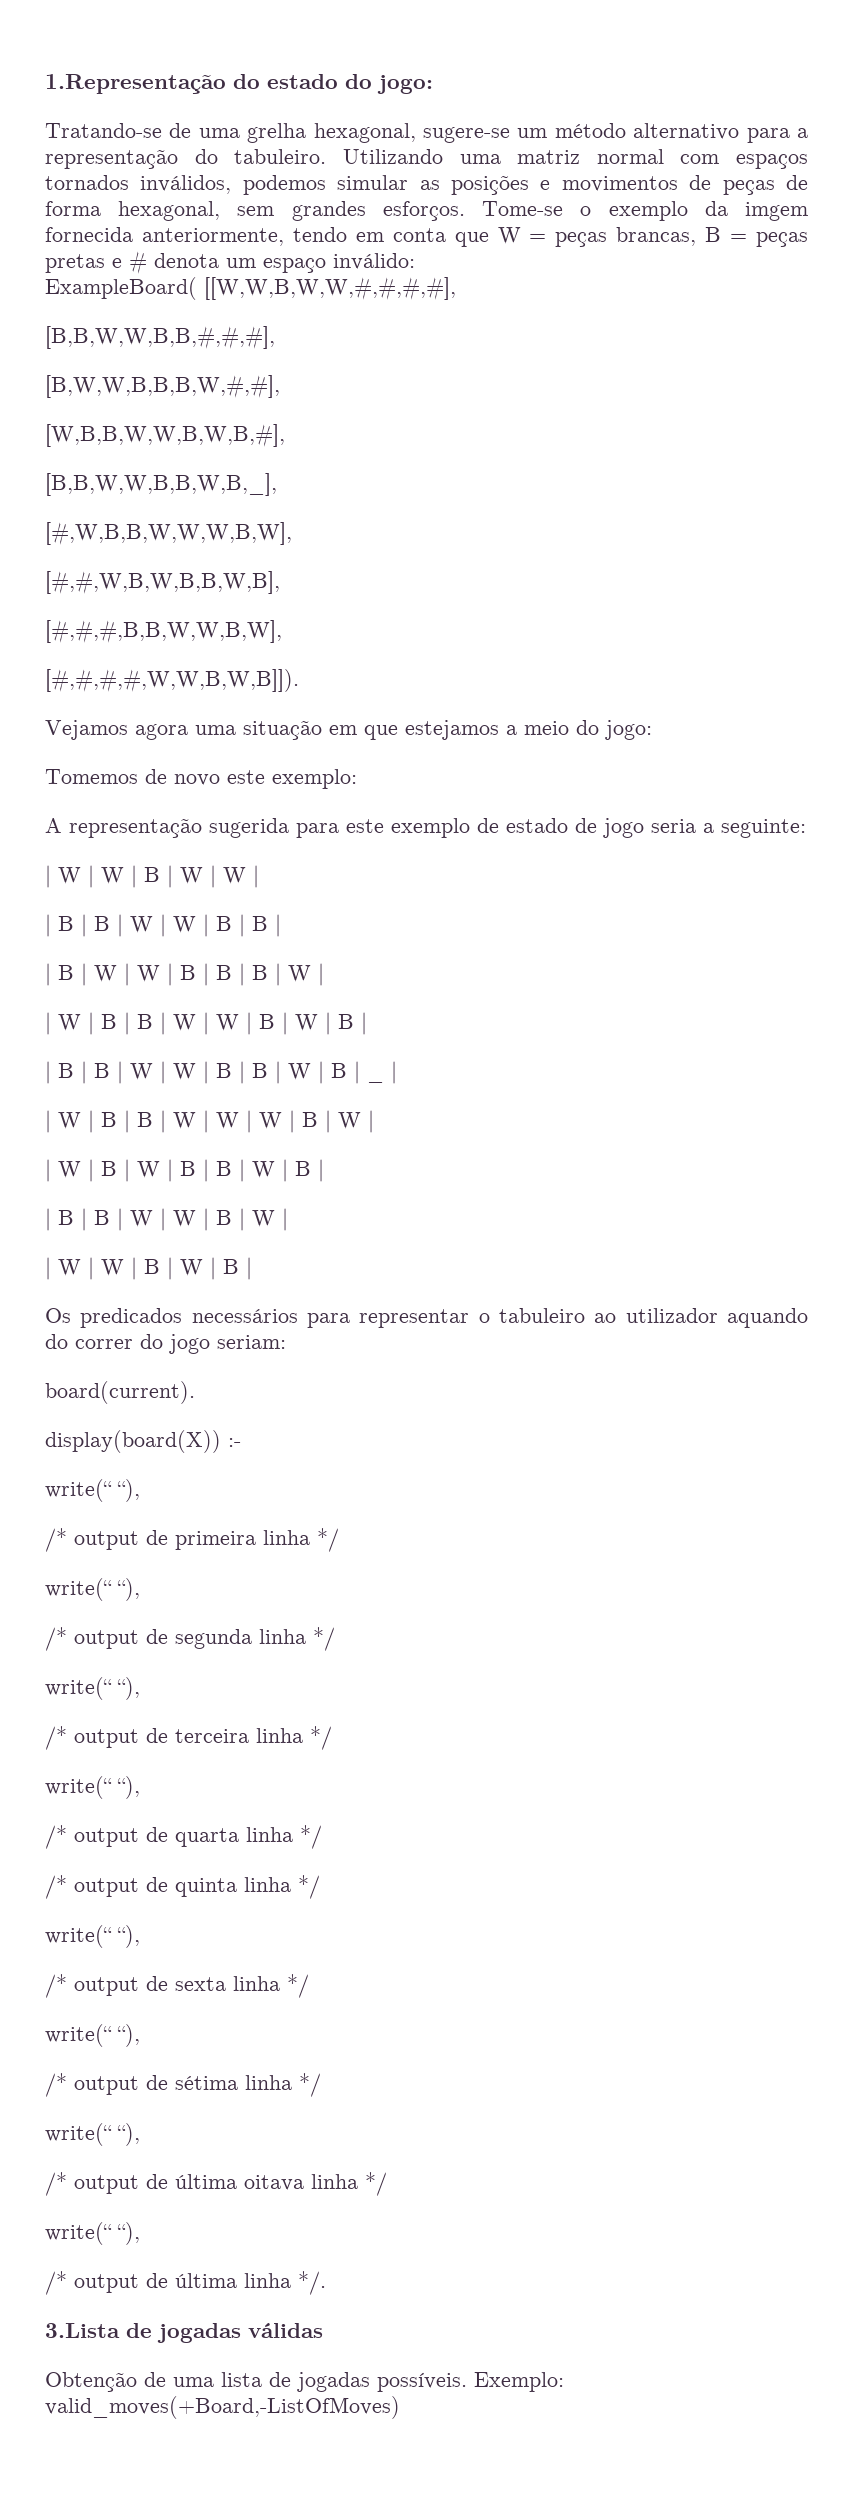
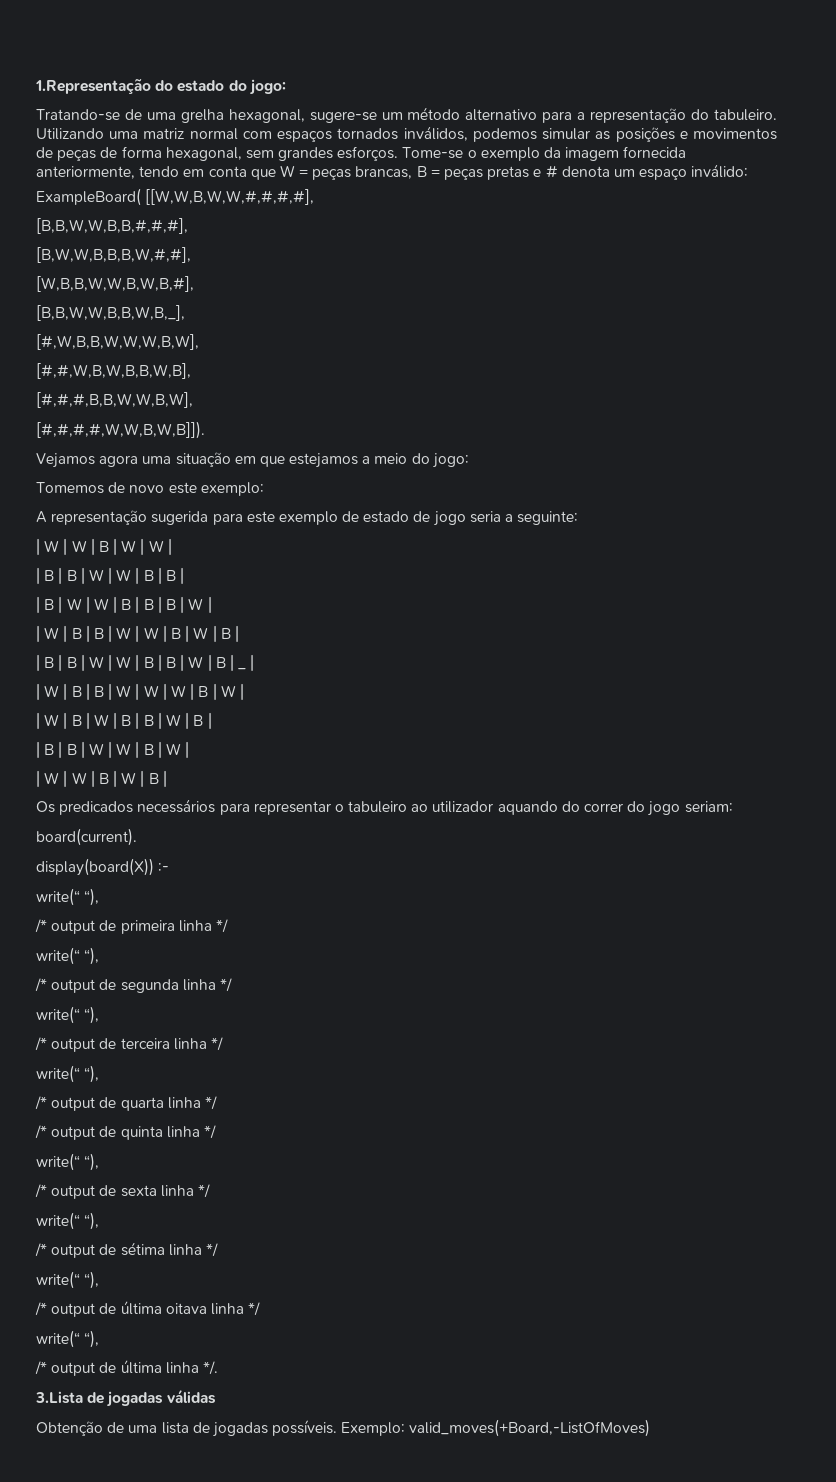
[744,202,808,221] imgem -> [565,147,620,161] imagem

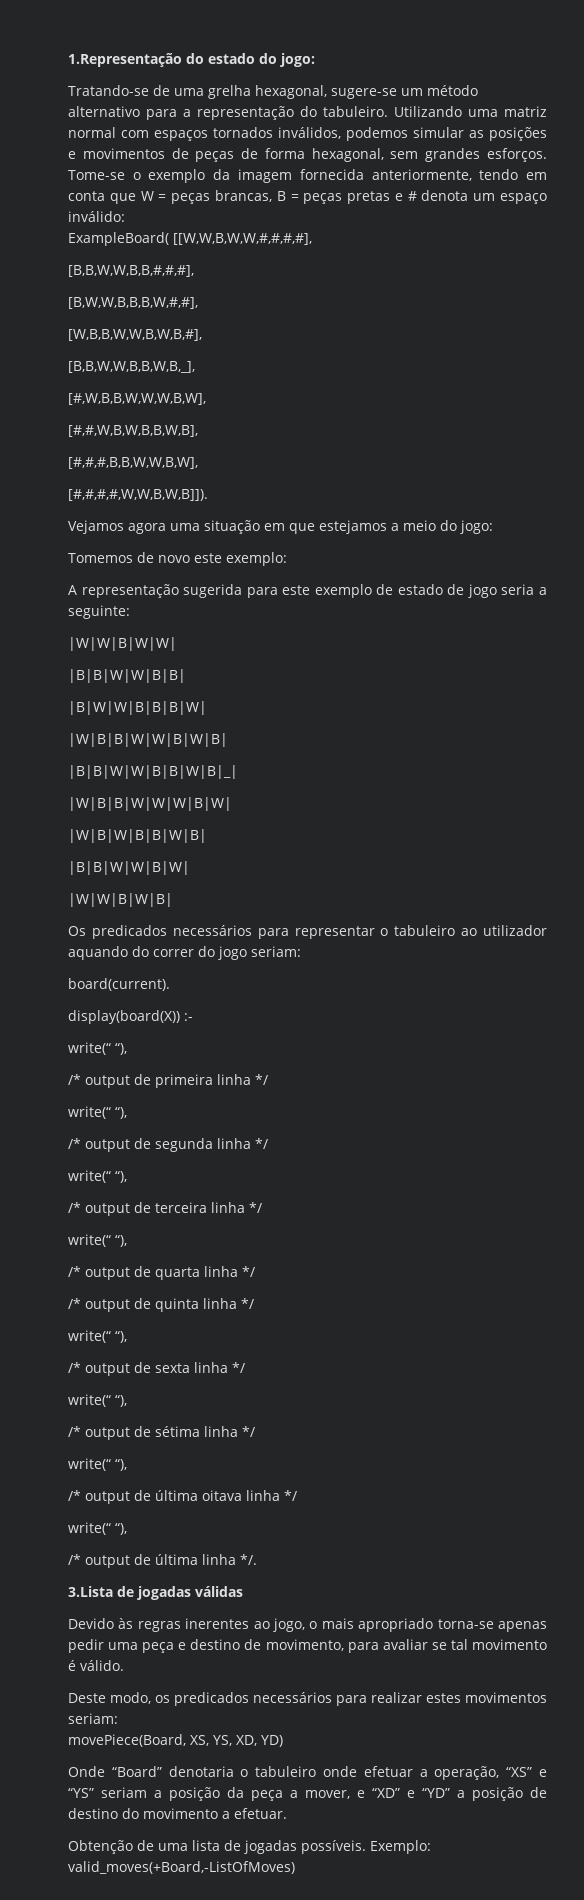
[36,538,172,555] [36,567,185,584] [36,596,212,613] [36,625,239,642] [36,654,255,671] [36,683,244,700] [36,712,212,729] [36,741,190,758] [36,770,167,787] | W | W | B | W | W | // | B | B | W | W | B | B | // | B | W | W | B | B | B | W | // | W | B | B | W | W | B | W | B | // | B | B | W | W | B | B | W | B | _ | // | W | B | B | W | W | W | B | W | // | W | B | W | B | B | W | B | // | B | B | W | W | B | W | // | W | W | B | W | B | -> [68,637,177,651] [68,669,186,683] [68,701,207,715] [68,733,228,747] [68,765,238,779] [68,797,232,811] [68,829,207,843] [68,861,190,875] [68,893,173,907] |W|W|B|W|W| // |B|B|W|W|B|B| // |B|W|W|B|B|B|W| // |W|B|B|W|W|B|W|B| // |B|B|W|W|B|B|W|B|_| // |W|B|B|W|W|W|B|W| // |W|B|W|B|B|W|B| // |B|B|W|W|B|W| // |W|W|B|W|B|
(216, 1396) none -> [68,1618,547,1632] [68,1639,547,1653] [68,1660,124,1671] [68,1692,547,1706] [68,1713,118,1724] [68,1734,283,1747] [68,1766,547,1780] [68,1787,547,1801] [68,1808,287,1819] // Devido às regras inerentes ao jogo, o mais apropriado torna-se apenas pedir uma peça e destino de movimento, para avaliar se tal movimento é válido. // Deste modo, os predicados necessários para realizar estes movimentos seriam: // movePiece(Board, XS, YS, XD, YD) // Onde “Board” denotaria o tabuleiro onde efetuar a operação, “XS” e “YS” seriam a posição da peça a mover, e “XD” e “YD” a posição de destino do movimento a efetuar.

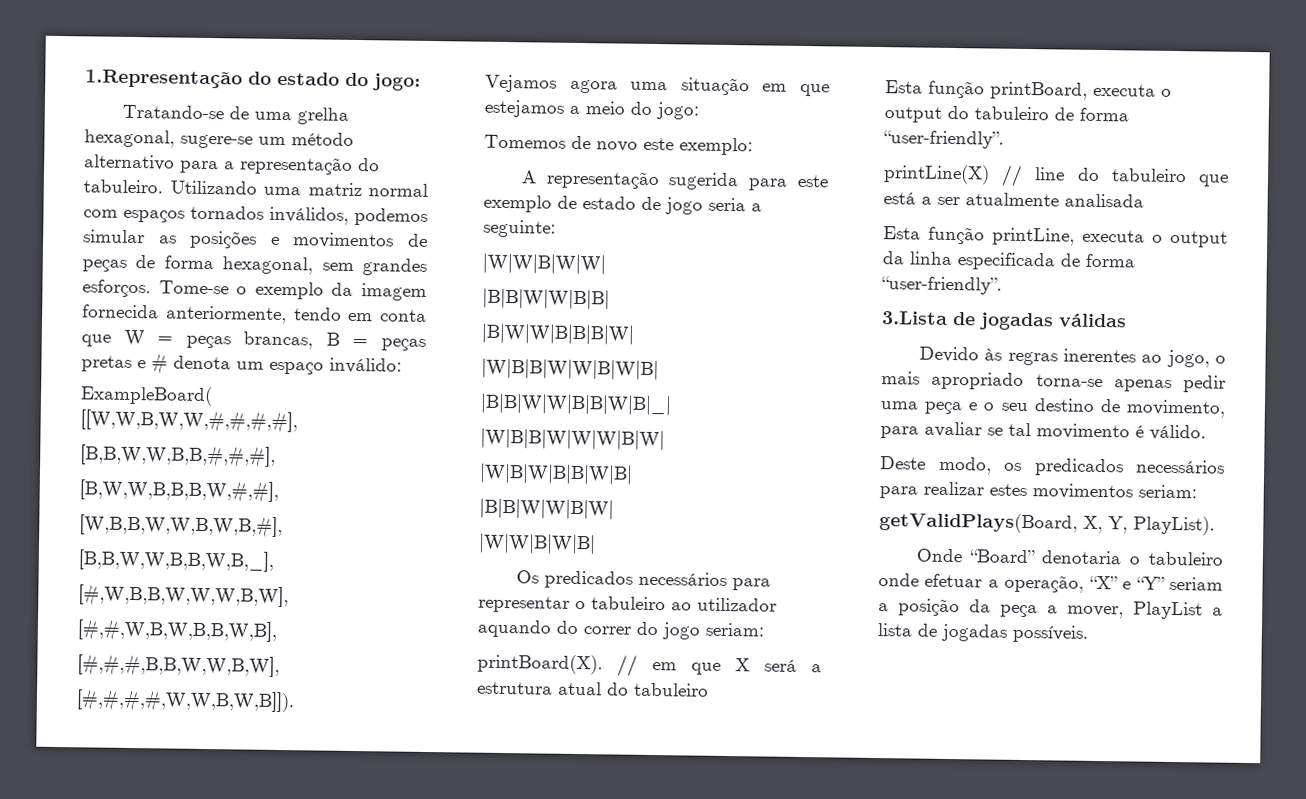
[68,978,170,991] [68,1010,193,1024] [68,1042,127,1055] [68,1074,268,1088] [68,1106,127,1119] [68,1138,268,1152] [68,1170,127,1183] [68,1202,262,1216] [68,1234,127,1247] [68,1266,255,1280] [68,1298,254,1312] [68,1330,127,1343] [68,1362,245,1376] [68,1394,127,1407] [68,1426,255,1440] [68,1458,127,1471] [68,1490,297,1504] [68,1522,127,1535] [68,1554,257,1568] board(current). // display(board(X)) :- // write(“ “), // /* output de primeira linha */ // write(“ “), // /* output de segunda linha */ // write(“ “), // /* output de terceira linha */ // write(“ “), // /* output de quarta linha */ // /* output de quinta linha */ // write(“ “), // /* output de sexta linha */ // write(“ “), // /* output de sétima linha */ // write(“ “), // /* output de última oitava linha */ // write(“ “), // /* output de última linha */. -> [477,653,822,677] [477,681,709,697] [885,80,1172,100] [884,105,1129,123] [883,130,1004,149] [883,164,1229,187] [883,192,1144,208] [883,226,1228,248] [882,251,1135,271] [881,276,1002,295] printBoard(X). // em que X será a estrutura atual do tabuleiro // Esta função printBoard, executa o output do tabuleiro de forma “user-friendly”. // printLine(X) // line do tabuleiro que está a ser atualmente analisada // Esta função printLine, executa o output da linha especificada de forma “user-friendly”.
(187, 1646) none -> [983,402,1028,412] o seu
[68,1734,283,1747] movePiece(Board, XS, YS, XD, YD) -> [879,512,1215,536] getValidPlays(Board, X, Y, PlayList).
[506,1767,547,1777] [68,1788,94,1798] “XS” e “YS” -> [1088,575,1165,590] “X” e “Y”
[357,1787,547,1801] [68,1808,287,1819] [68,1840,188,1854] e “XD” e “YD” a posição de destino do movimento a efetuar. // Obtenção de uma -> [1133,601,1223,620] PlayList a
[370,1840,431,1854] [68,1861,295,1874] Exemplo: valid_moves(+Board,-ListOfMoves) -> (1088, 633) none

